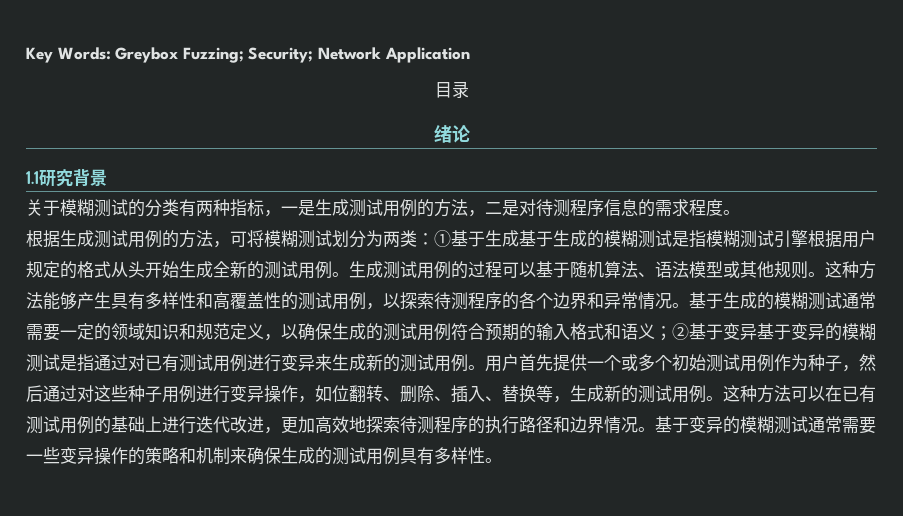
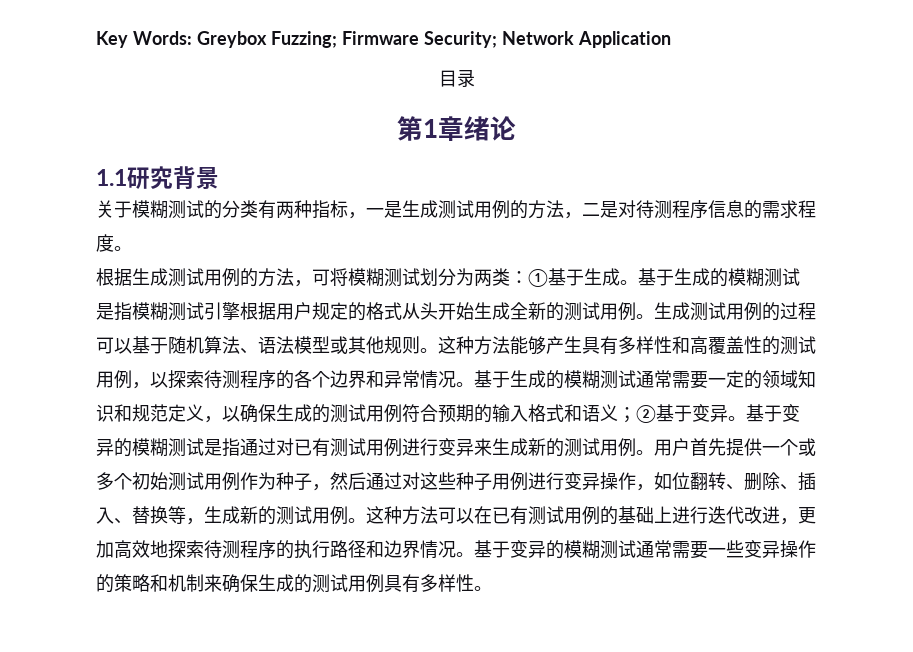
(244, 55) none -> [342,31,419,45] Firmware
(469, 89) none -> [397,116,464,141] 第1章
(519, 238) none -> [620,280,638,285] 。
(757, 332) none -> [728,416,746,421] 。

